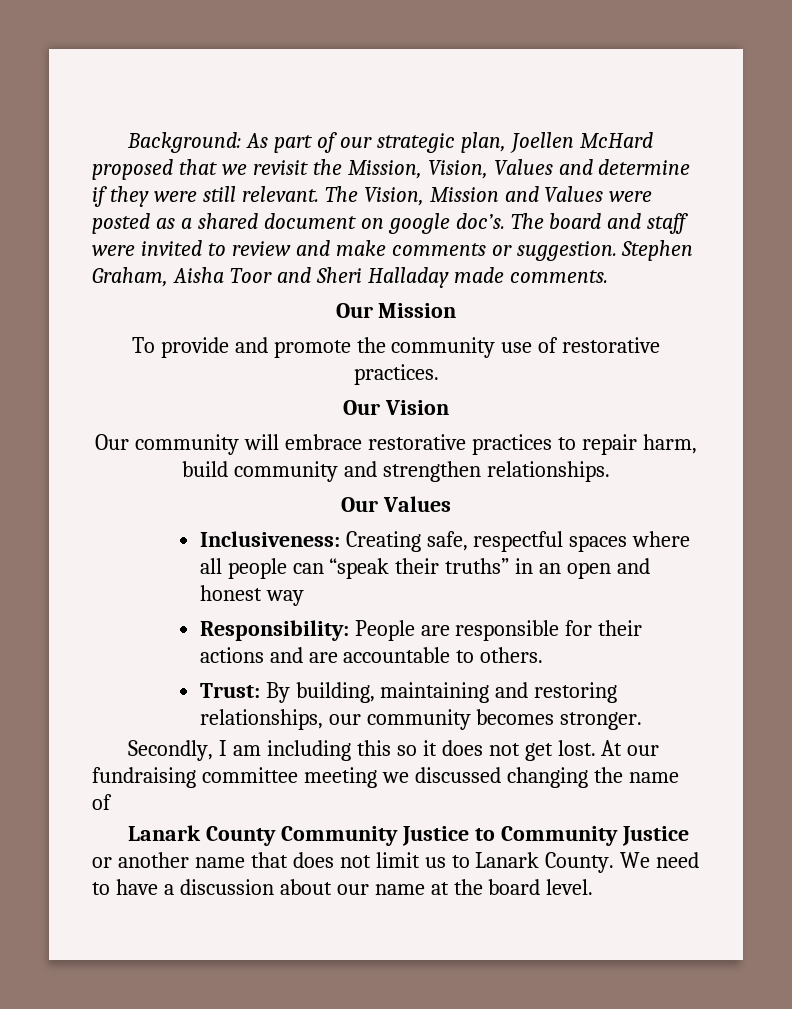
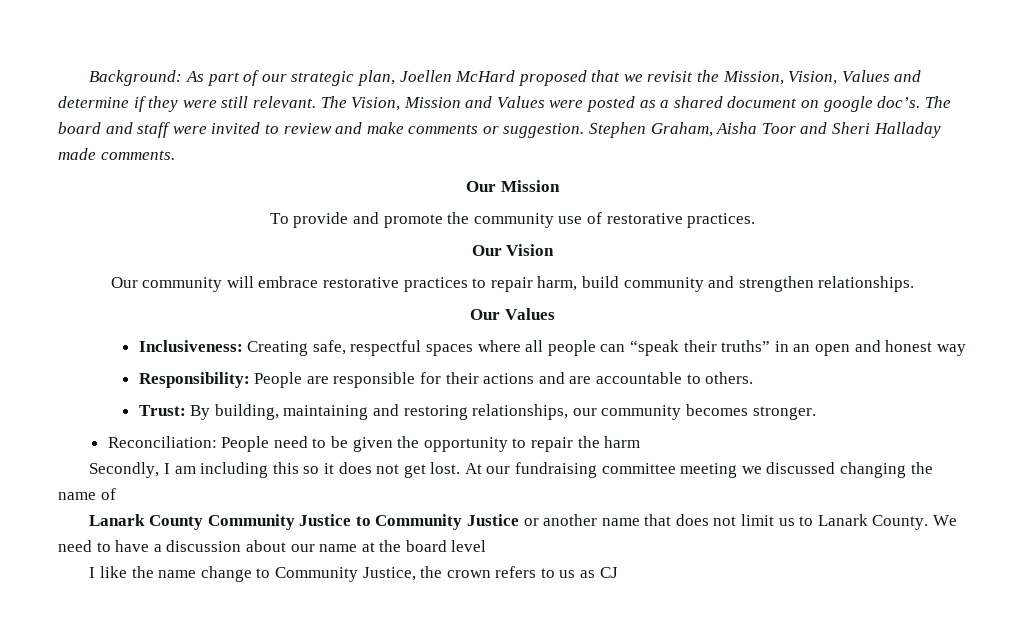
(643, 721) none -> [107,436,641,452] // Reconciliation: People need to be given the opportunity to repair the harm
[546,879,594,895] level. -> [451,540,487,552] [89,566,618,582] level // I like the name change to Community Justice, the crown refers to us as CJ

